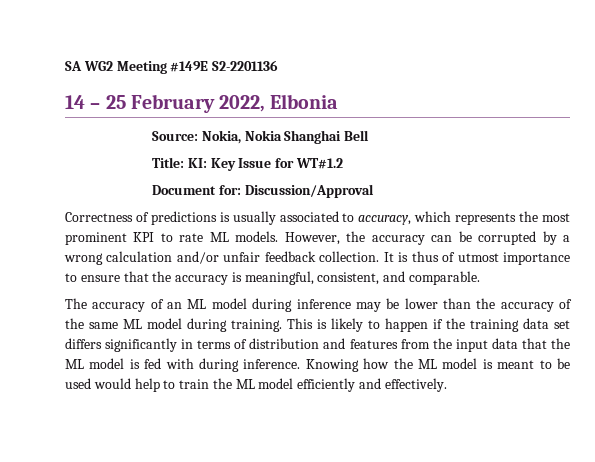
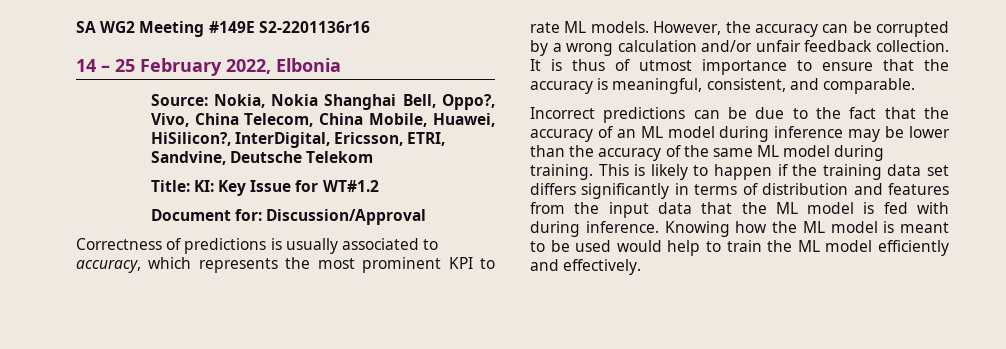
[212,60,279,71] S2-2201136 -> [258,21,370,33] S2-2201136r16
[344,130,370,141] Bell -> [402,94,495,110] [150,113,495,127] [150,132,446,148] [150,151,374,165] Bell, Oppo?, Vivo, China Telecom, China Mobile, Huawei, HiSilicon?, InterDigital, Ericsson, ETRI, Sandvine, Deutsche Telekom
[65,298,87,309] The -> [530,107,949,123] Incorrect predictions can be due to the fact that the

